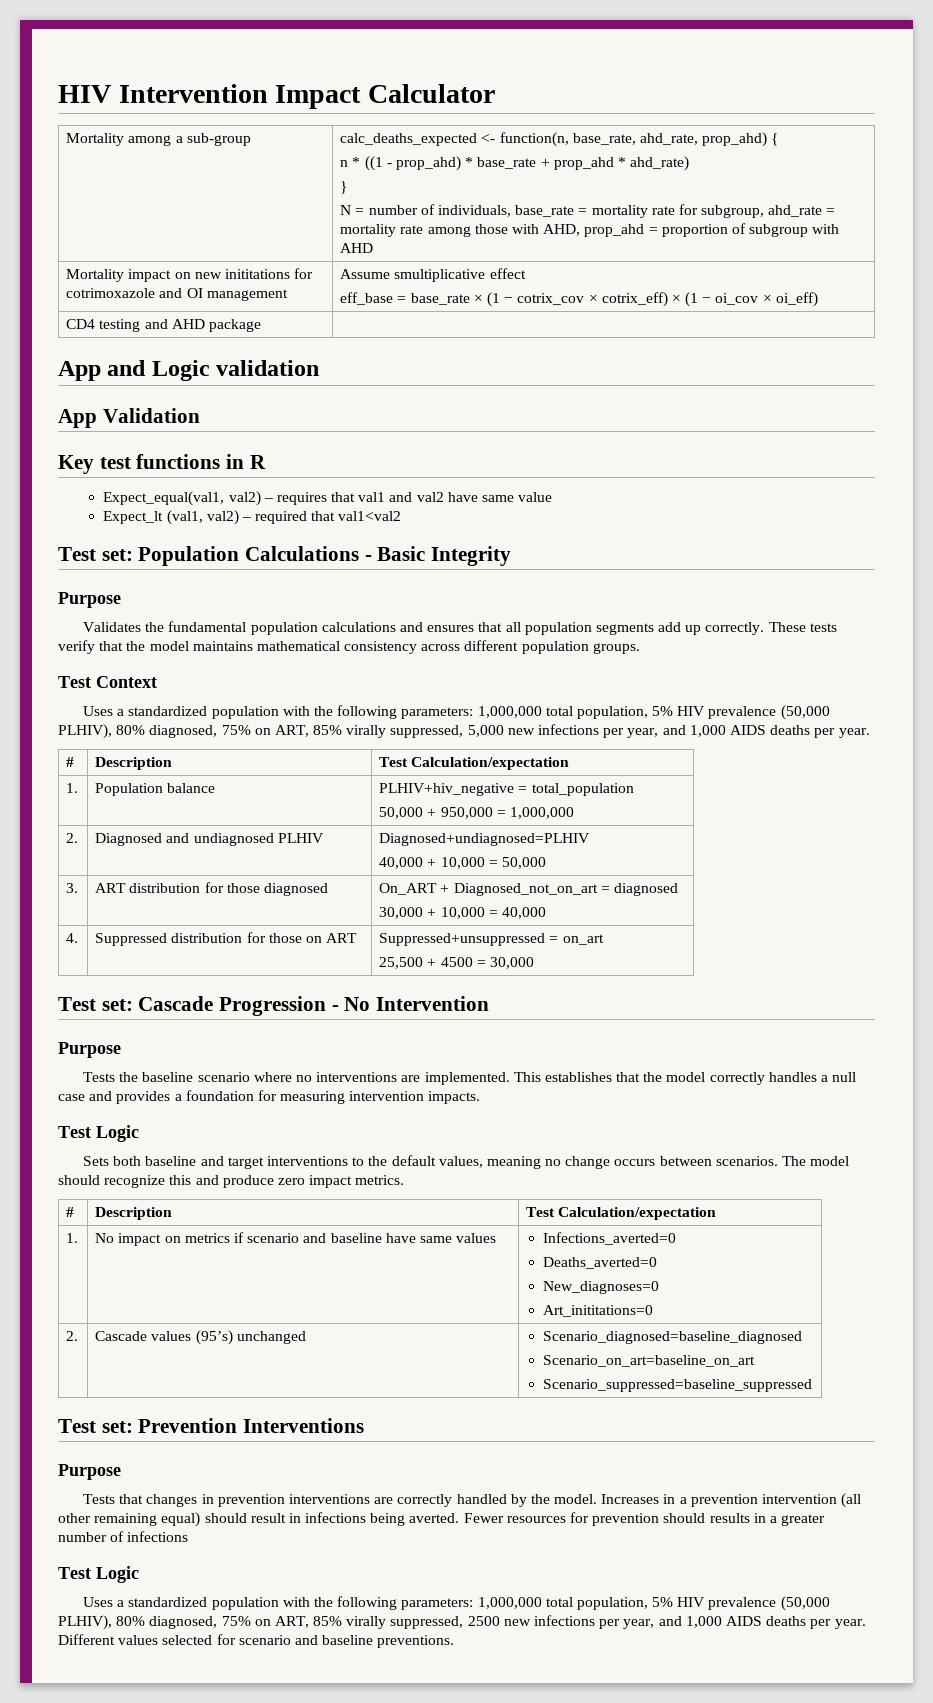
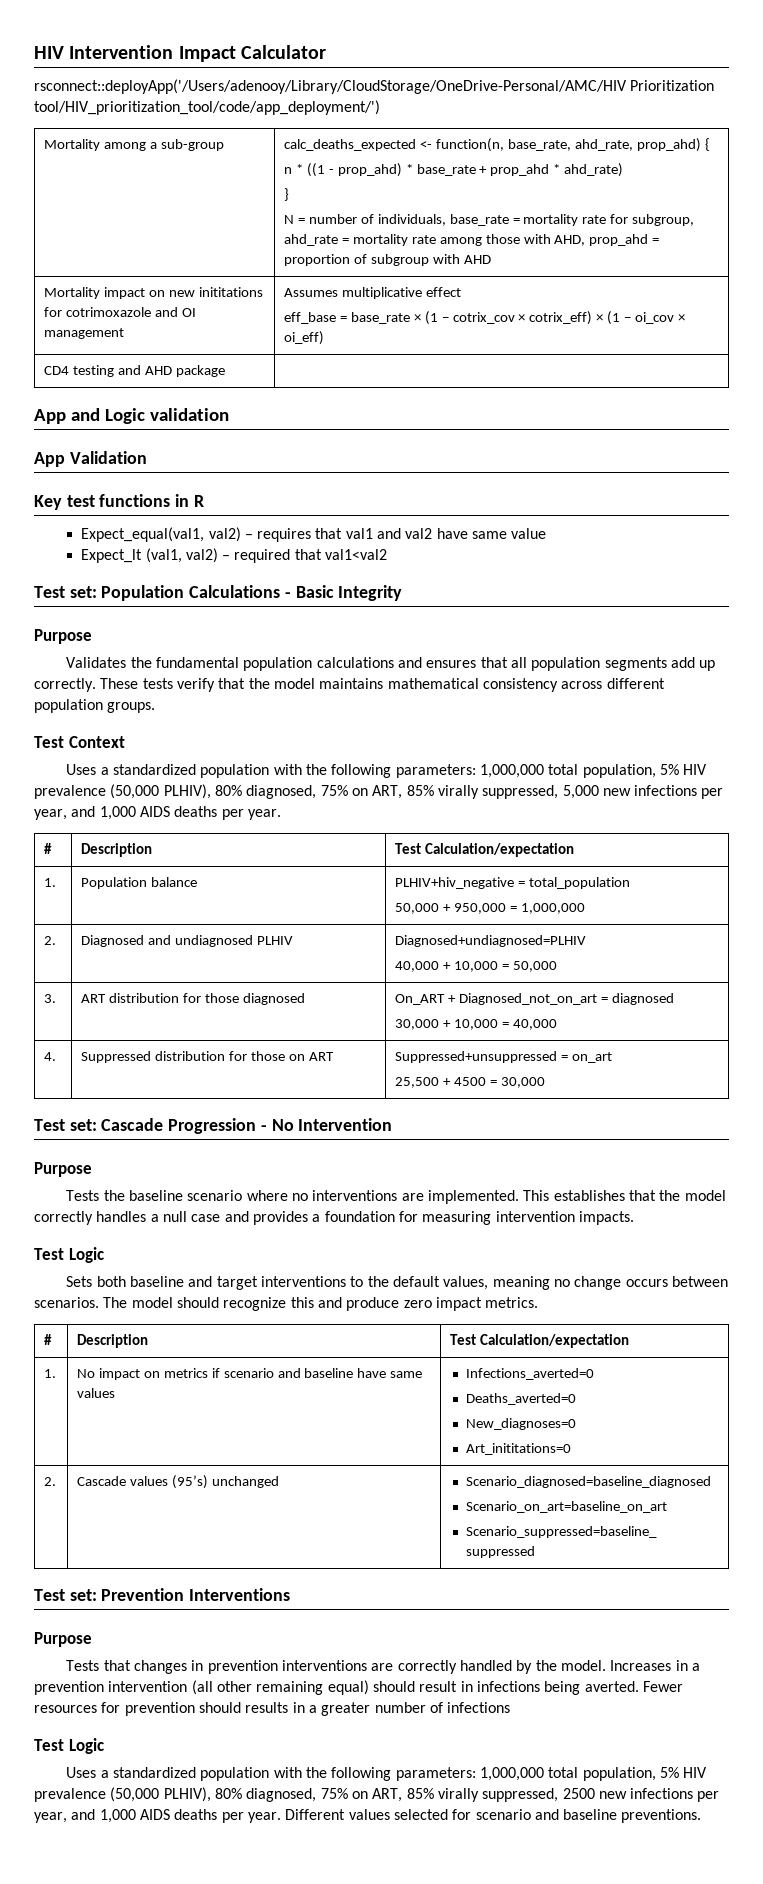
(495, 93) none -> [34,79,715,94] [34,100,380,115] // rsconnect::deployApp('/Users/adenooy/Library/CloudStorage/OneDrive-Personal/AMC/HIV Prioritization tool/HIV_prioritization_tool/code/app_deployment/')
[340,269,486,282] Assume smultiplicative -> [284,287,422,299] Assumes multiplicative

